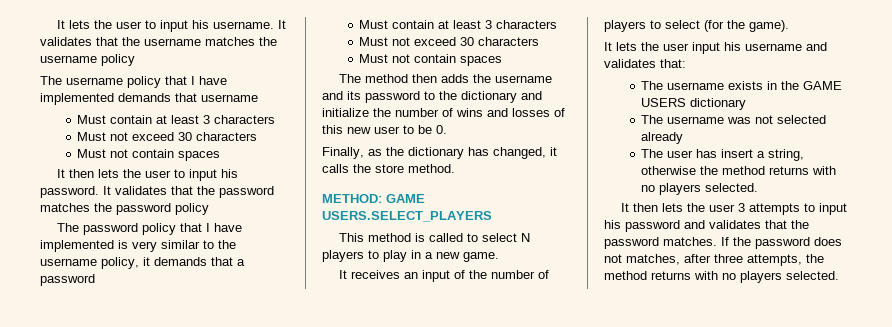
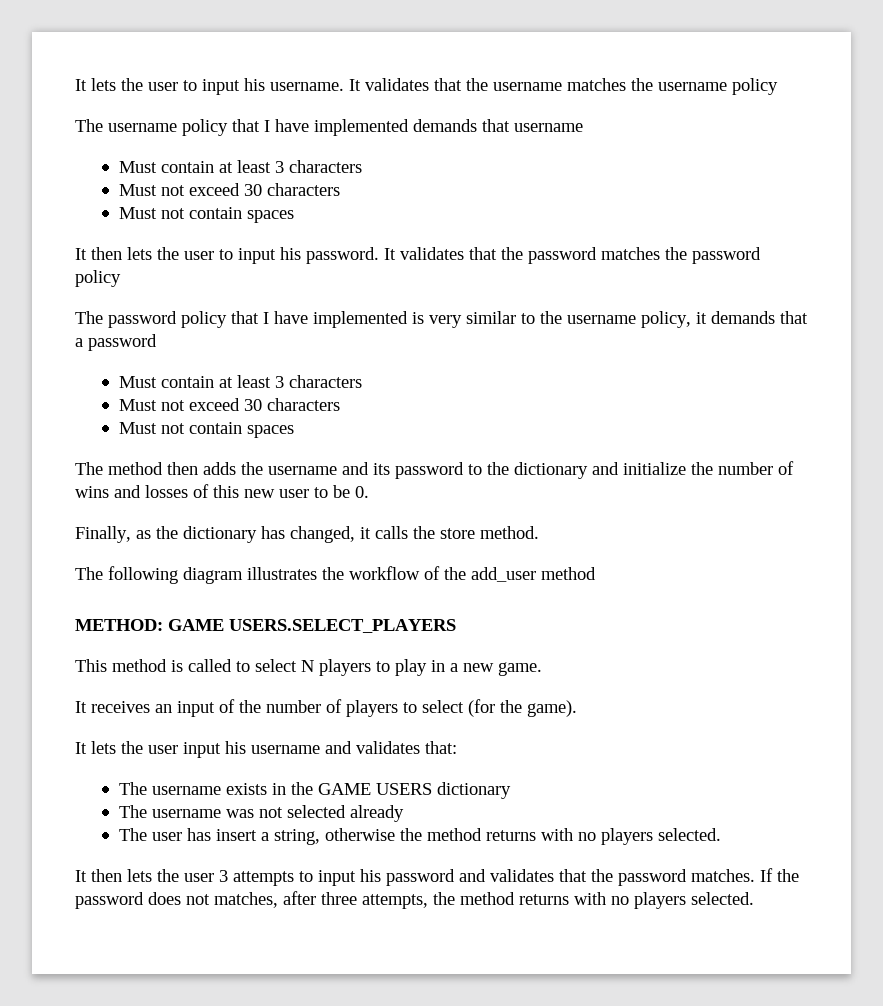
(455, 168) none -> [75,566,596,584] // The following diagram illustrates the workflow of the add_user method

